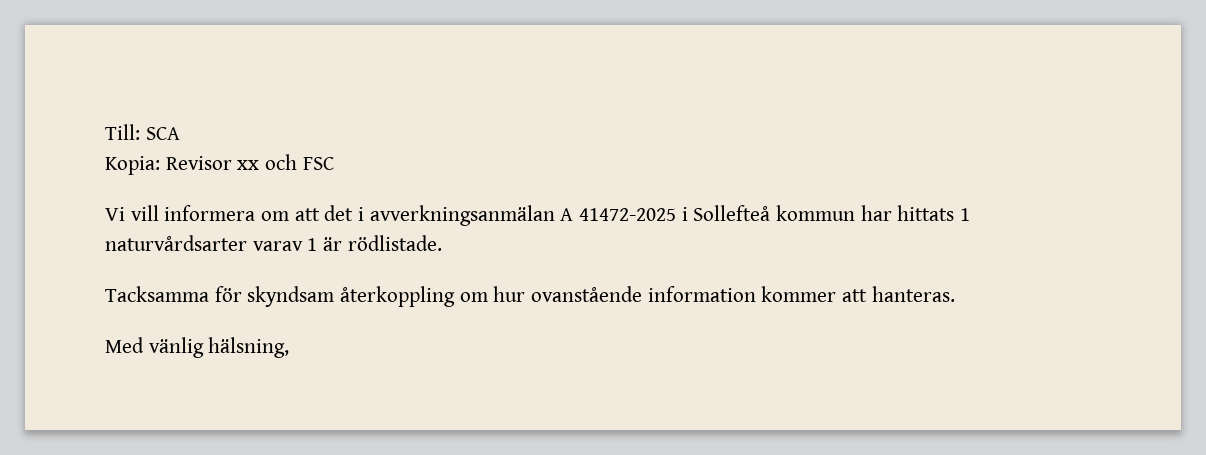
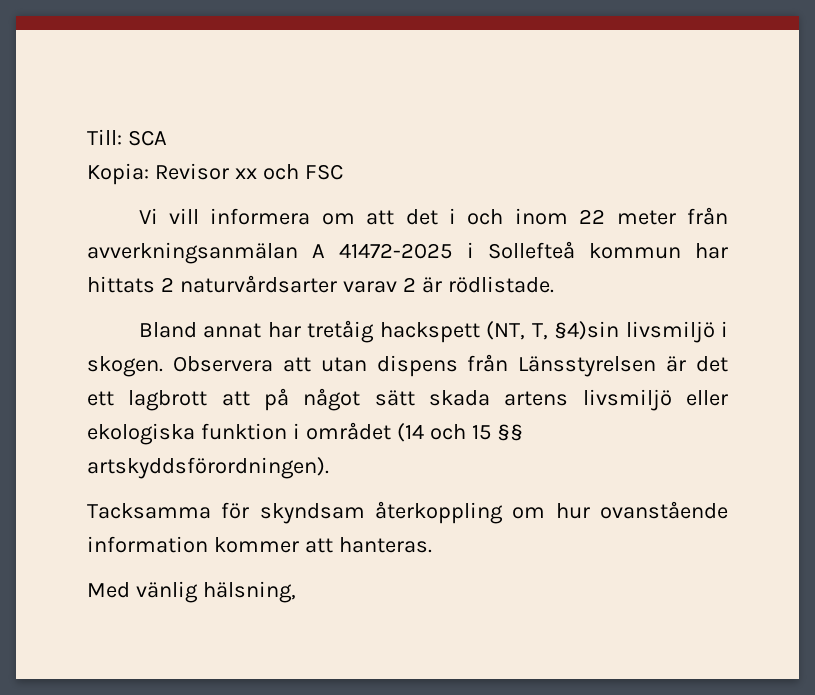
(365, 214) none -> [467,207,728,225] och inom 22 meter från
[960,208,971,221] 1 -> [160,277,174,292] 2
[307,238,318,251] 1 -> [402,277,416,292] 2
(442, 243) none -> [138,320,728,343] [87,354,728,377] [87,388,728,411] [87,422,523,445] [87,457,329,479] // Bland annat har tretåig hackspett (NT, T, §4)sin livsmiljö i skogen. Observera att utan dispens från Länsstyrelsen är det ett lagbrott att på något sätt skada artens livsmiljö eller ekologiska funktion i området (14 och 15 §§ artskyddsförordningen).

